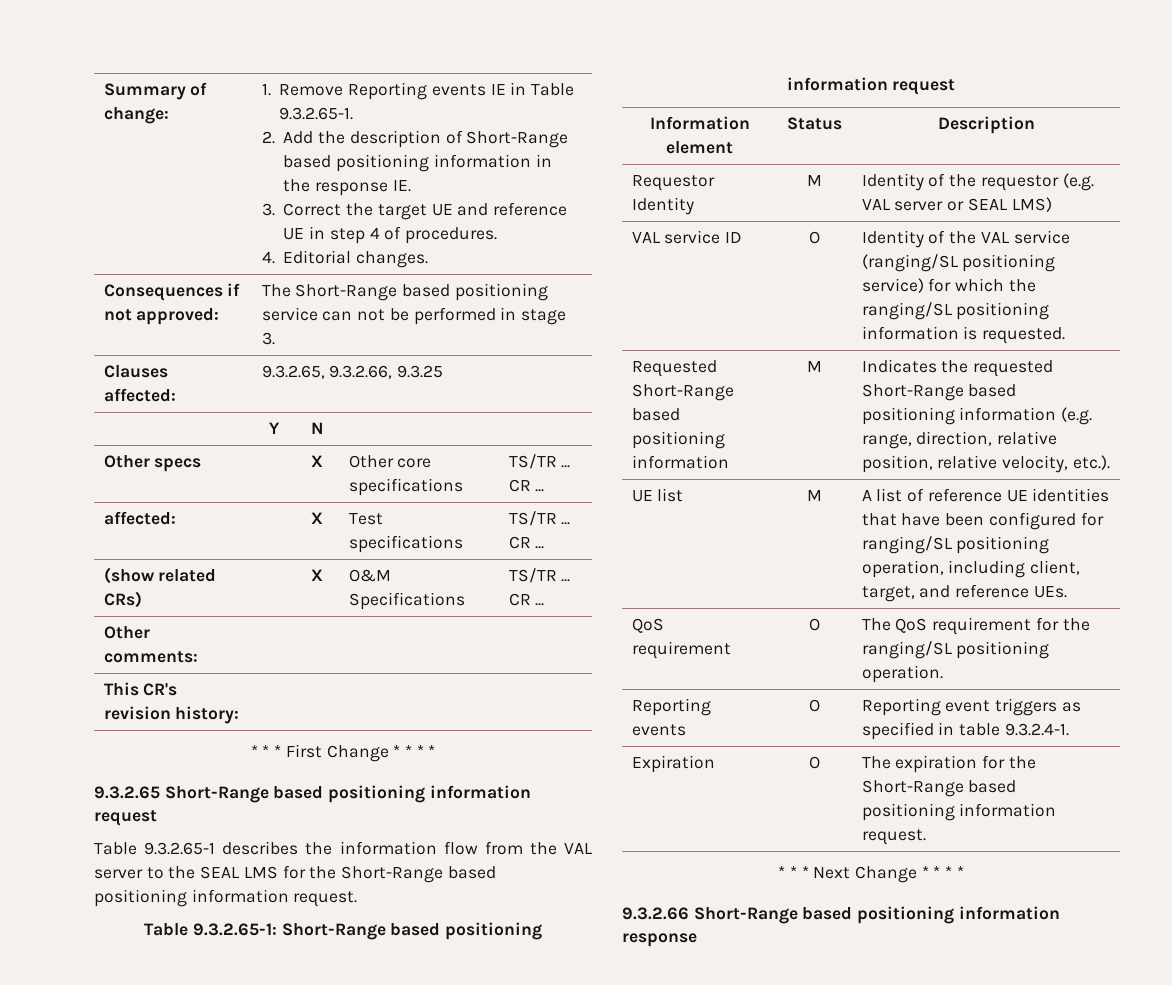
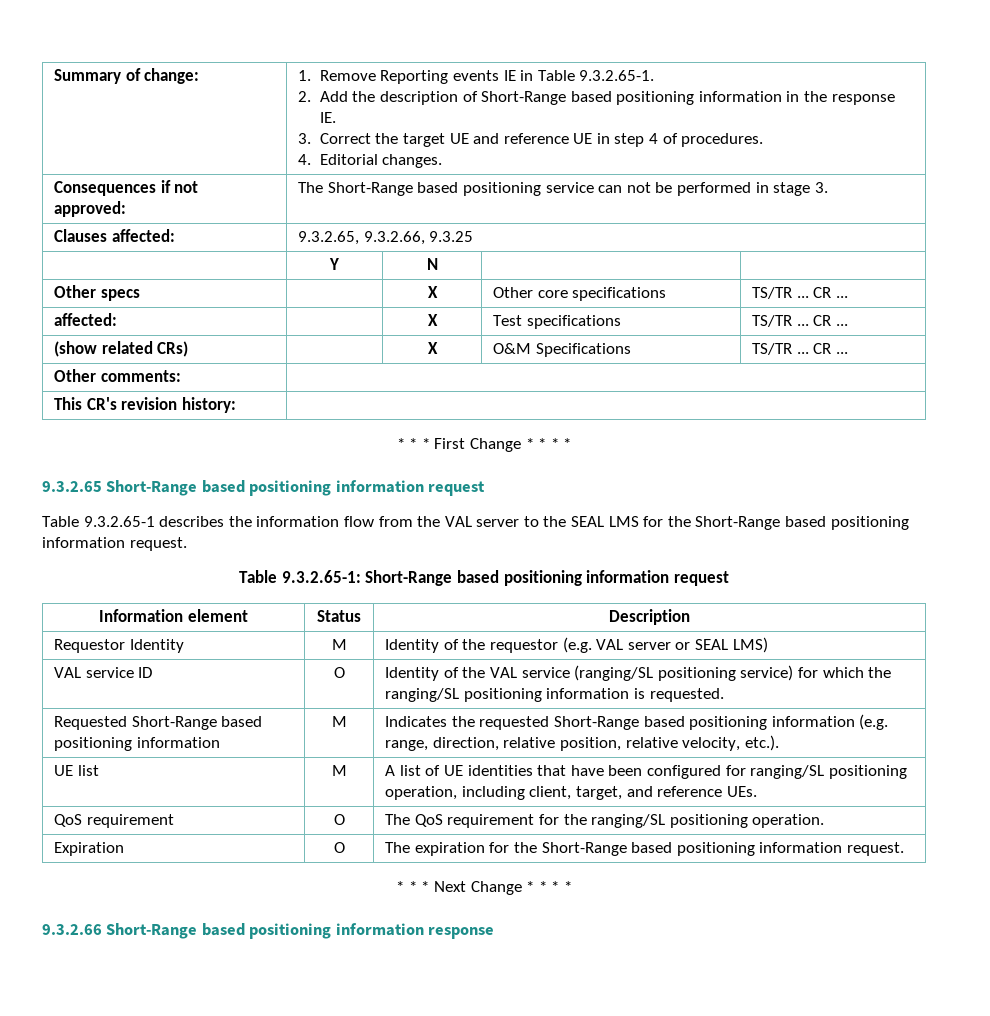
[927,488,1002,502] reference -> (441, 770) none
[631,698,711,716] [631,724,686,736] [809,699,820,712] [861,698,1081,716] [861,722,1069,740] // Reporting events | O | Reporting event triggers as specified in table 9.3.2.4-1. -> (825, 821) none

